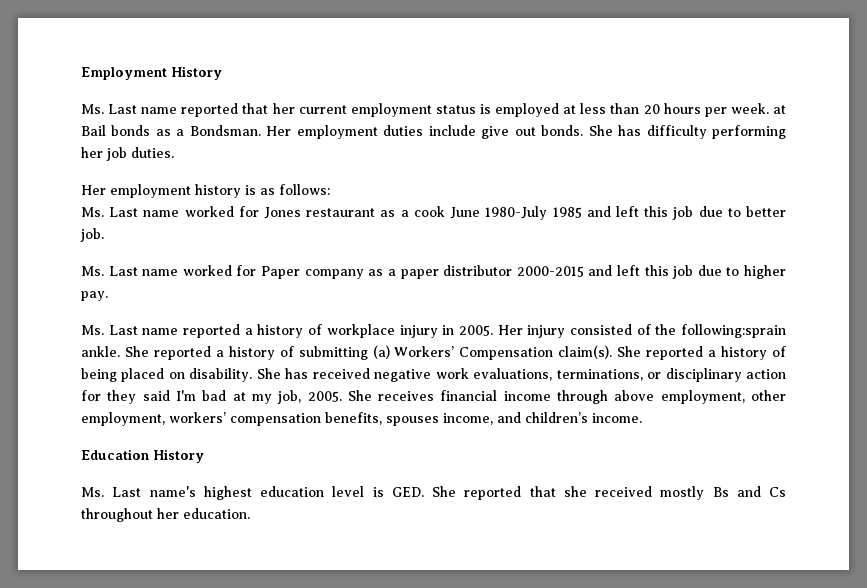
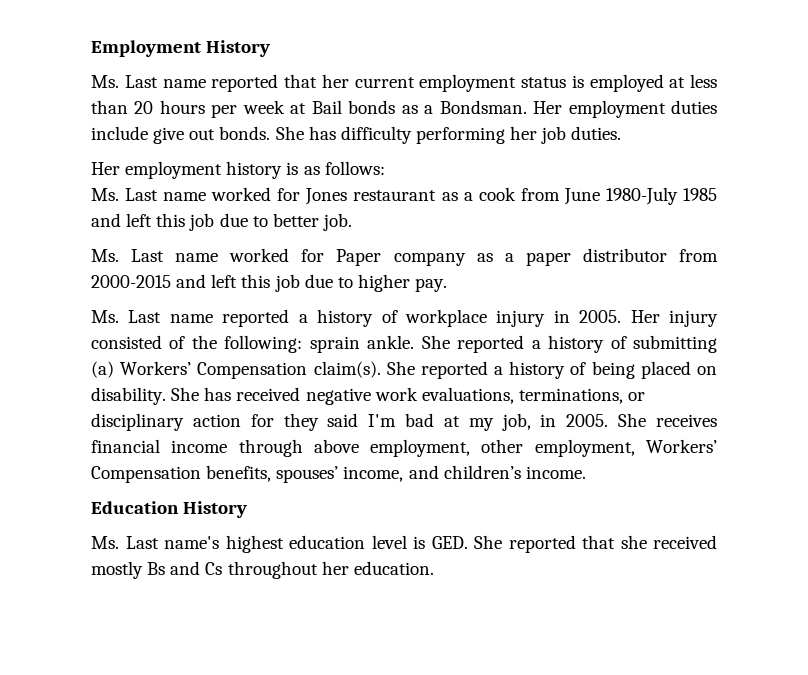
[730,103,769,114] week. -> [242,100,285,114] week
(445, 211) none -> [520,188,560,201] from
(513, 270) none -> [679,249,719,262] from
[681,324,786,338] following:sprain -> [224,335,360,353] following: sprain
(302, 397) none -> [540,414,557,427] in
[169,412,439,426] workers’ compensation benefits, spouses -> [646,439,717,453] [91,465,339,483] Workers’ Compensation benefits, spouses’

